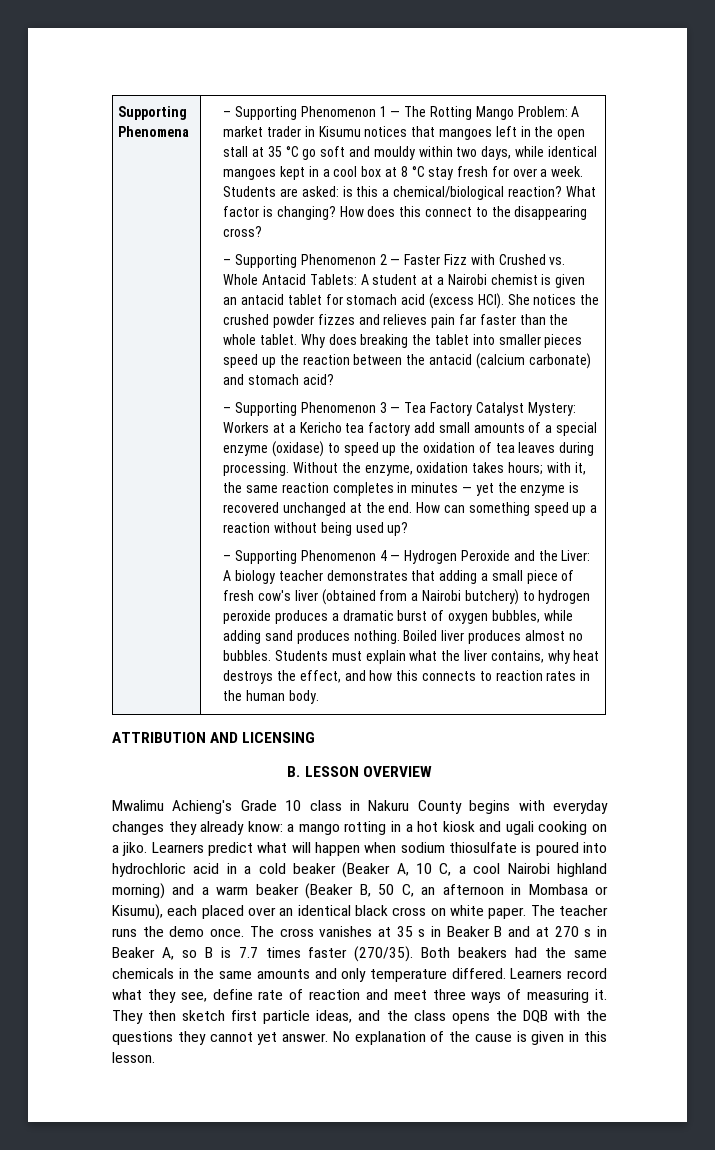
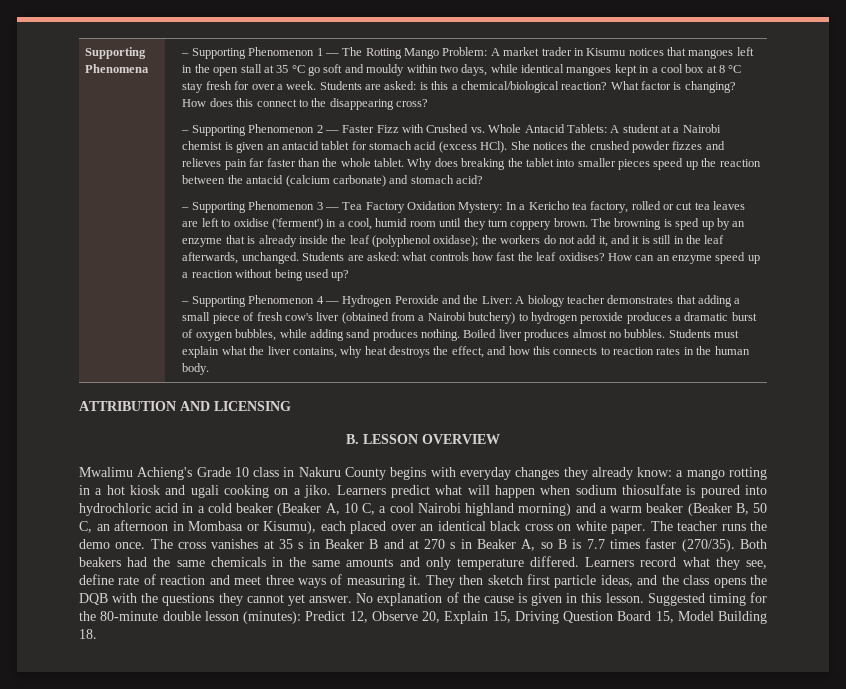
[475,402,576,416] [223,422,597,436] [223,441,595,457] [223,462,586,476] [223,482,580,496] [223,502,530,516] Catalyst Mystery: Workers at a Kericho tea factory add small amounts of a special enzyme (oxidase) to speed up the oxidation of tea leaves during processing. Without the enzyme, oxidation takes hours; with it, the same reaction completes in minutes — yet the enzyme is recovered unchanged at the end. How can something -> [407,201,746,213] [182,218,746,230] [182,235,725,247] [182,252,713,264] Oxidation Mystery: In a Kericho tea factory, rolled or cut tea leaves are left to oxidise ('ferment') in a cool, humid room until they turn coppery brown. The browning is sped up by an enzyme that is already inside the leaf (polyphenol oxidase); the workers do not add it, and it is still in the leaf afterwards, unchanged. Students are asked: what controls how fast the leaf oxidises? How can an enzyme
(155, 1057) none -> [647,592,767,606] [79,611,767,624] [79,629,97,639] Suggested timing for the 80-minute double lesson (minutes): Predict 12, Observe 20, Explain 15, Driving Question Board 15, Model Building 18.

